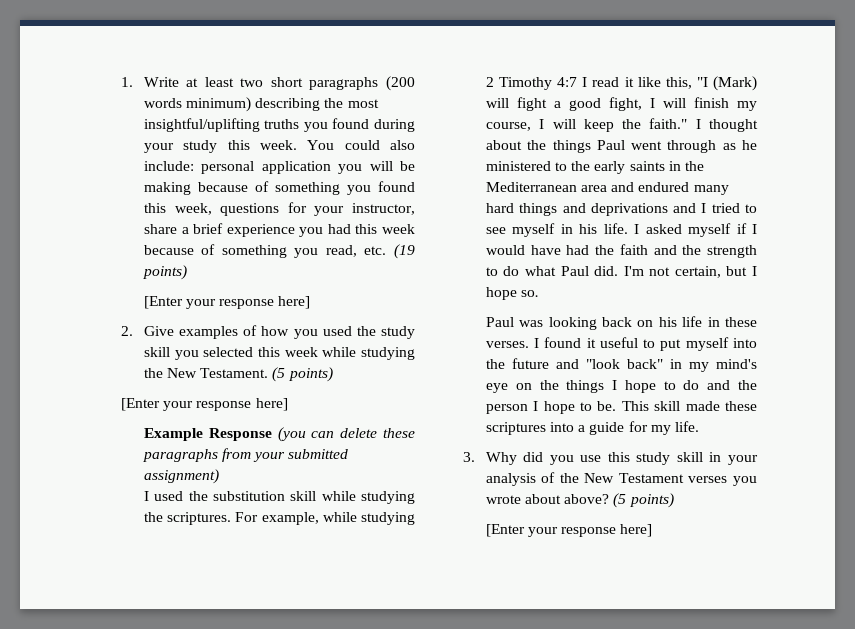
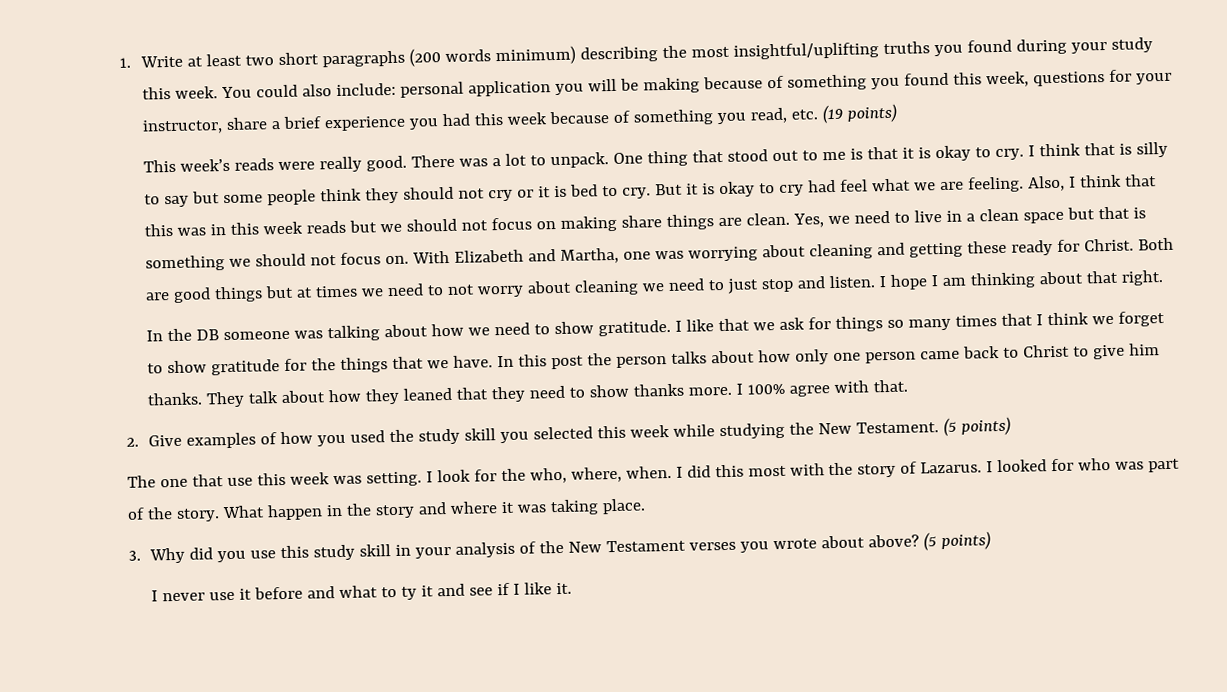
[143,296,311,309] [Enter your response here] -> [143,141,1169,173] [144,174,1158,208] [144,206,1147,237] [145,237,1175,272] [145,270,1164,303] [146,310,1166,342] [147,343,1161,376] [147,379,909,408] This week’s reads were really good. There was a lot to unpack. One thing that stood out to me is that it is okay to cry. I think that is silly to say but some people think they should not cry or it is bed to cry. But it is okay to cry had feel what we are feeling. Also, I think that this was in this week reads but we should not focus on making share things are clean. Yes, we need to live in a clean space but that is something we should not focus on. With Elizabeth and Martha, one was worrying about cleaning and getting these ready for Christ. Both are good things but at times we need to not worry about cleaning we need to just stop and listen. I hope I am thinking about that right. // In the DB someone was talking about how we need to show gratitude. I like that we ask for things so many times that I think we forget to show gratitude for the things that we have. In this post the person talks about how only one person came back to Christ to give him thanks. They talk about how they leaned that they need to show thanks more. I 100% agree with that.
[120,398,288,411] [143,427,415,442] [142,448,349,462] [143,469,219,484] [143,491,415,504] [143,512,416,525] [485,76,757,91] [485,97,757,111] [485,118,758,132] [485,140,757,153] [485,161,705,174] [485,182,729,195] [485,203,757,216] [485,223,757,237] [485,244,757,258] [485,266,757,278] [485,287,540,300] [485,316,757,330] [485,337,757,351] [485,358,757,372] [485,380,757,393] [485,401,757,414] [485,421,700,435] [Enter your response here] // Example Response (you can delete these paragraphs from your submitted assignment) // I used the substitution skill while studying the scriptures. For example, while studying 2 Timothy 4:7 I read it like this, "I (Mark) will fight a good fight, I will finish my course, I will keep the faith." I thought about the things Paul went through as he ministered to the early saints in the Mediterranean area and endured many hard things and deprivations and I tried to see myself in his life. I asked myself if I would have had the faith and the strength to do what Paul did. I'm not certain, but I hope so. // Paul was looking back on his life in these verses. I found it useful to put myself into the future and "look back" in my mind's eye on the things I hope to do and the person I hope to be. This skill made these scriptures into a guide for my life. -> [126,457,1181,488] [126,498,646,522] The one that use this week was setting. I look for the who, where, when. I did this most with the story of Lazarus. I looked for who was part of the story. What happen in the story and where it was taking place.
[485,524,653,537] [Enter your response here] -> [151,582,573,602] I never use it before and what to ty it and see if I like it.

